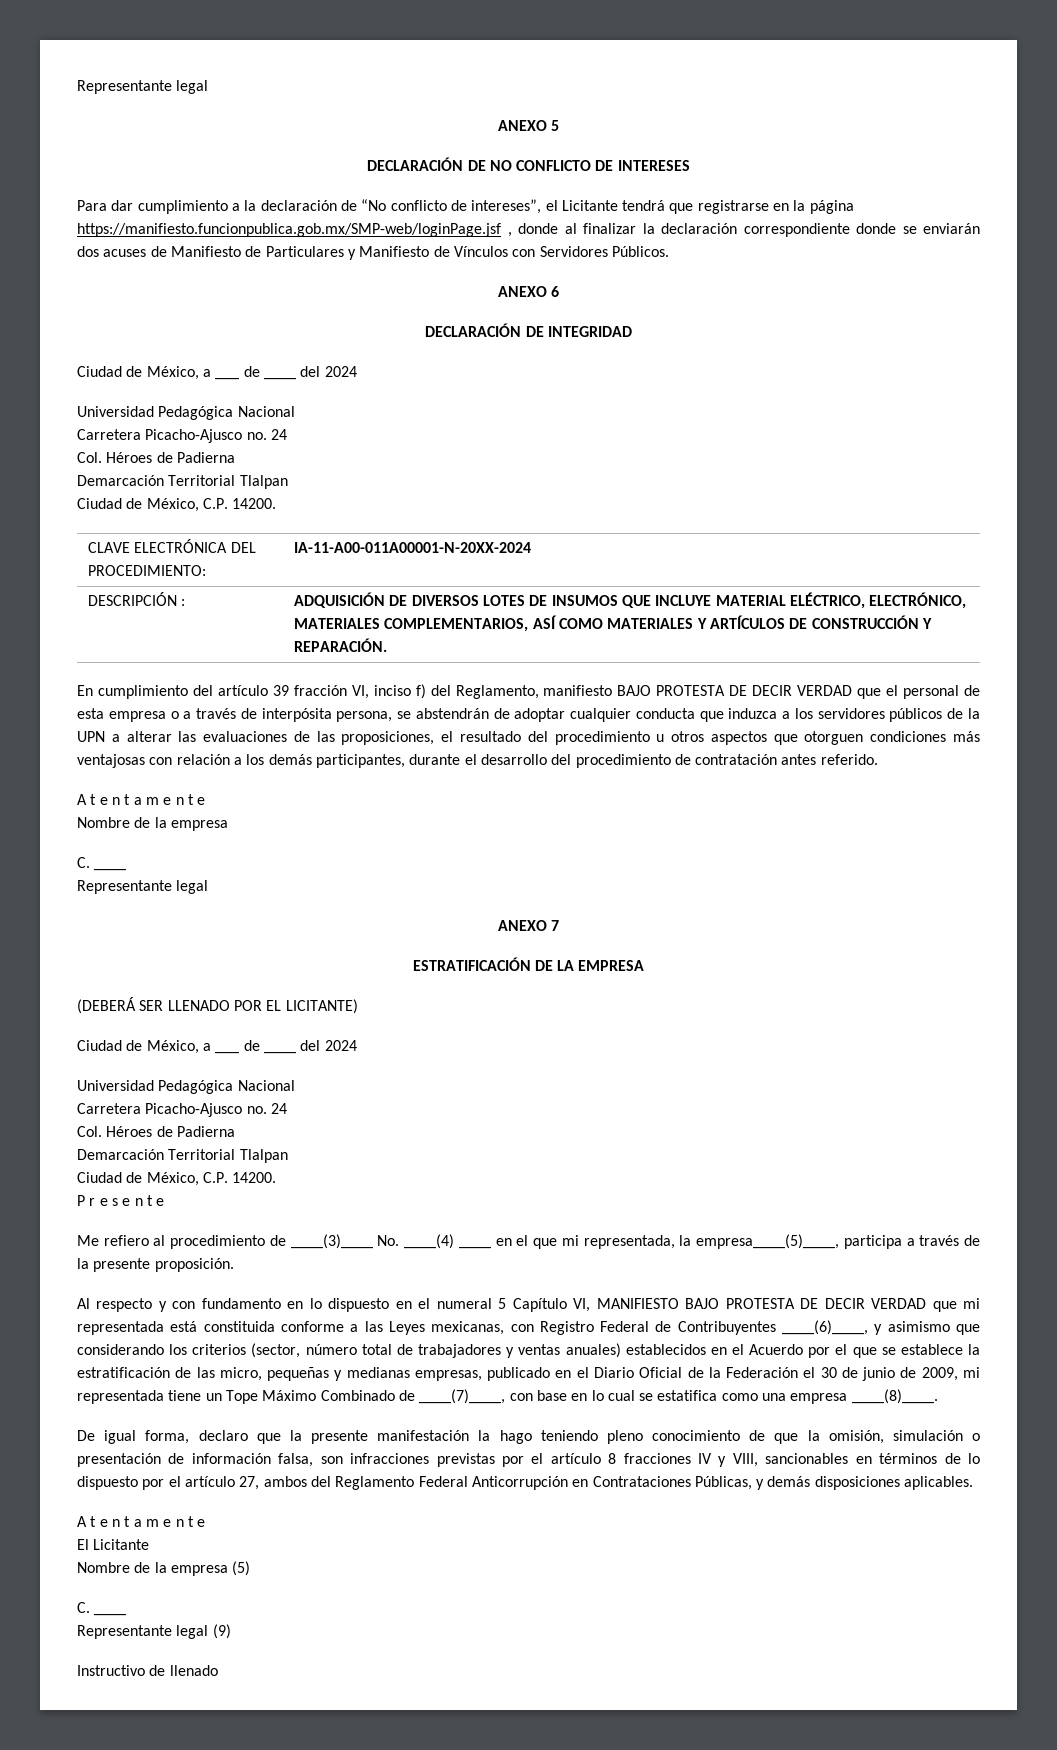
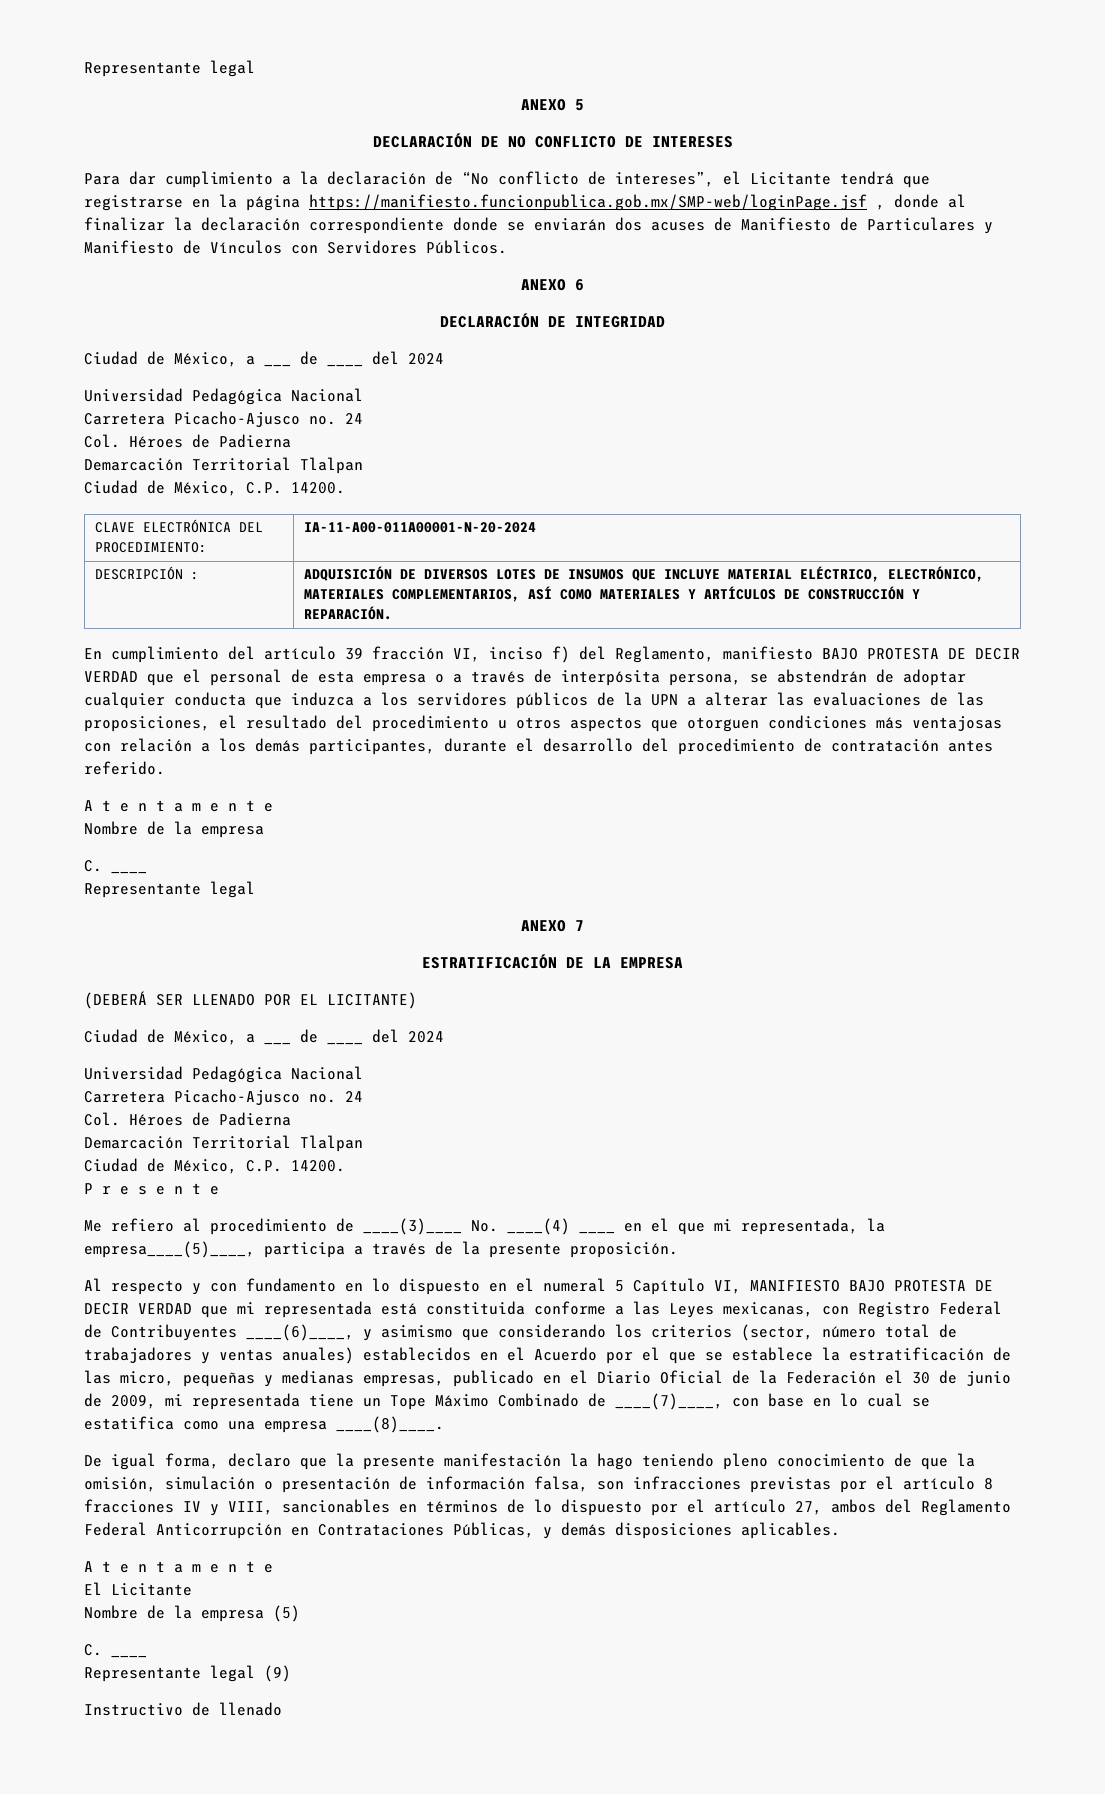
[294,542,532,553] IA-11-A00-011A00001-N-20XX-2024 -> [304,522,537,533] IA-11-A00-011A00001-N-20-2024

